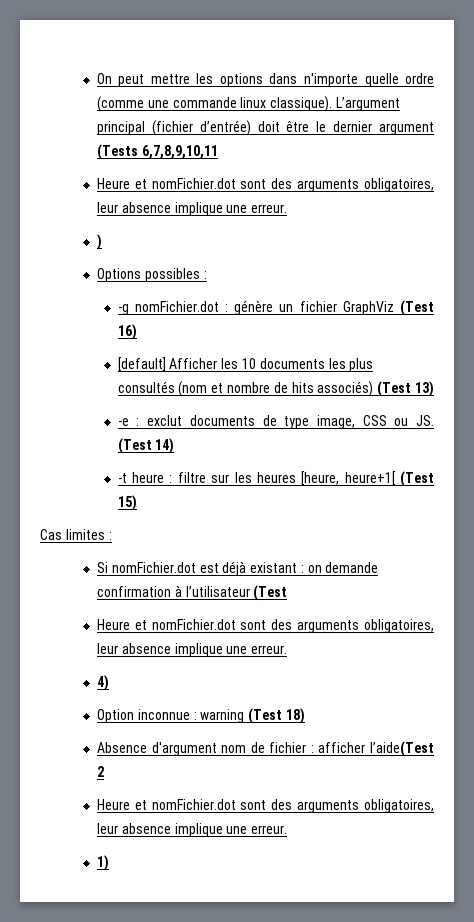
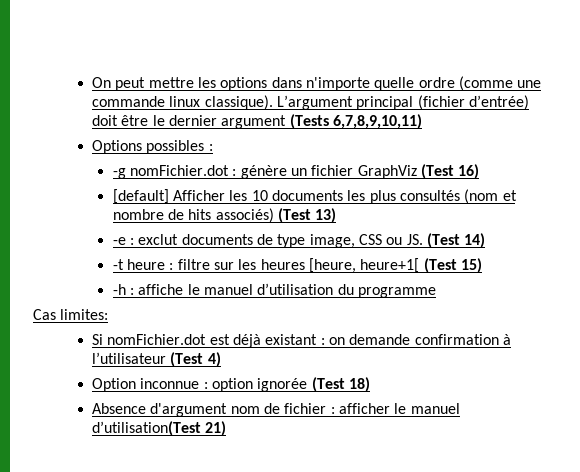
[141,145,218,159] [96,178,434,192] [96,202,288,216] [96,234,102,250] 6,7,8,9,10,11 // Heure et nomFichier.dot sont des arguments obligatoires, leur absence implique une erreur. // ) -> [332,114,422,129] 6,7,8,9,10,11)
(137, 503) none -> [112,283,436,298] // -h : affiche le manuel d’utilisation du programme
[65,529,112,540] limites : -> [60,309,109,320] limites:
[96,619,434,633] [96,643,288,657] // Heure et nomFichier.dot sont des arguments obligatoires, leur absence implique une erreur. // -> (204, 359) none
[200,709,245,723] warning -> [211,378,308,392] option ignorée
[370,741,435,757] [96,766,104,777] [96,799,434,813] [96,823,288,837] [96,855,109,871] l’aide(Test 2 // Heure et nomFichier.dot sont des arguments obligatoires, leur absence implique une erreur. // 1) -> [394,403,460,414] [91,421,227,436] le manuel d’utilisation(Test 21)

